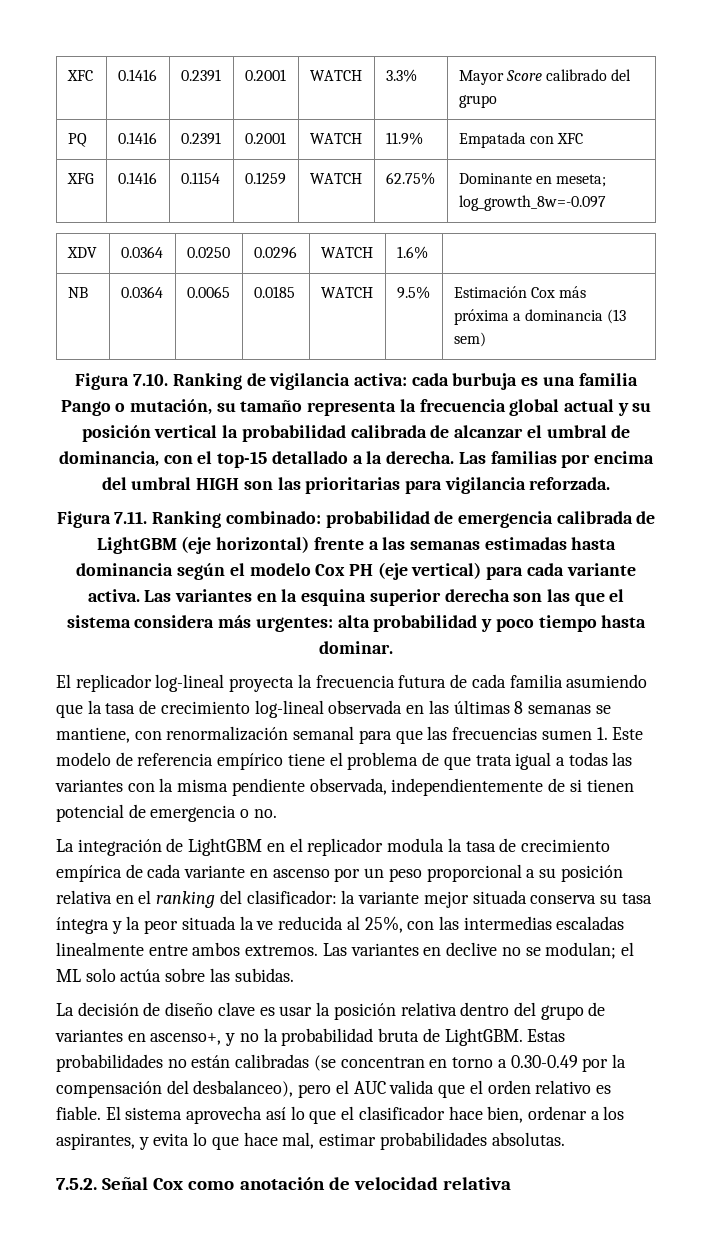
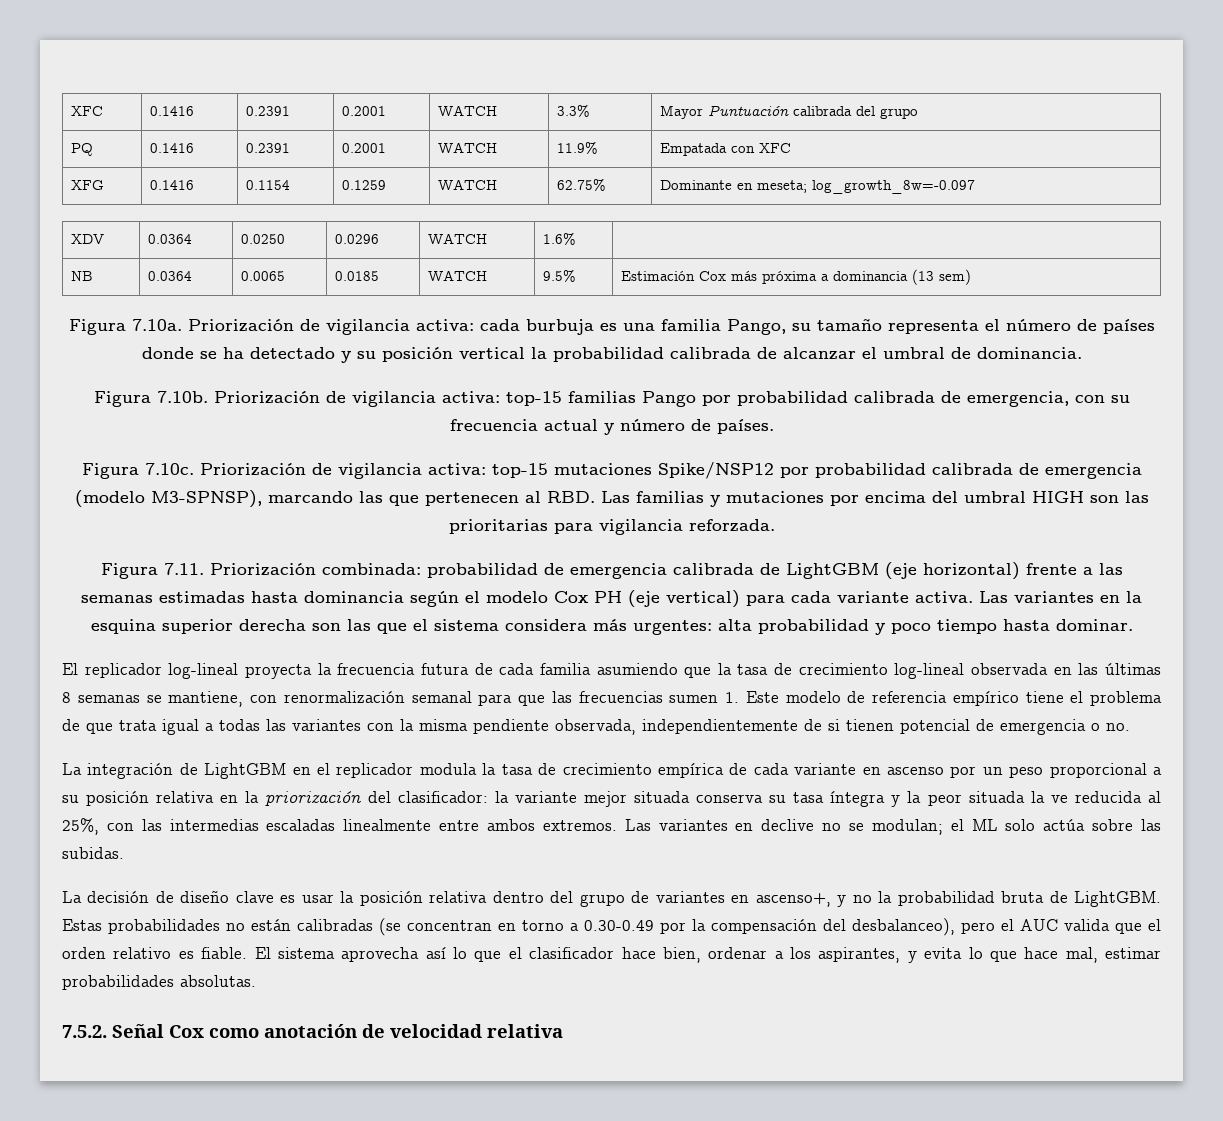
[505,69,608,81] Score calibrado -> [708,105,853,116] Puntuación calibrada
[133,373,242,390] 7.10. Ranking -> [131,319,294,332] 7.10a. Priorización
[60,399,615,416] Pango o mutación, su tamaño representa la frecuencia global actual -> [726,318,1155,335] [141,347,335,359] Pango, su tamaño representa el número de países donde se ha detectado
[59,451,557,468] dominancia, con el top-15 detallado a la derecha. Las familias -> [976,347,1082,359] [93,391,1130,407] [449,419,774,435] [81,462,1142,479] [74,490,824,508] dominancia. // Figura 7.10b. Priorización de vigilancia activa: top-15 familias Pango por probabilidad calibrada de emergencia, con su frecuencia actual y número de países. // Figura 7.10c. Priorización de vigilancia activa: top-15 mutaciones Spike/NSP12 por probabilidad calibrada de emergencia (modelo M3-SPNSP), marcando las que pertenecen al RBD. Las familias y mutaciones
[152,511,321,528] Ranking combinado: -> [209,563,421,576] Priorización combinada:
[138,890,216,908] el ranking -> [245,791,362,806] la priorización

